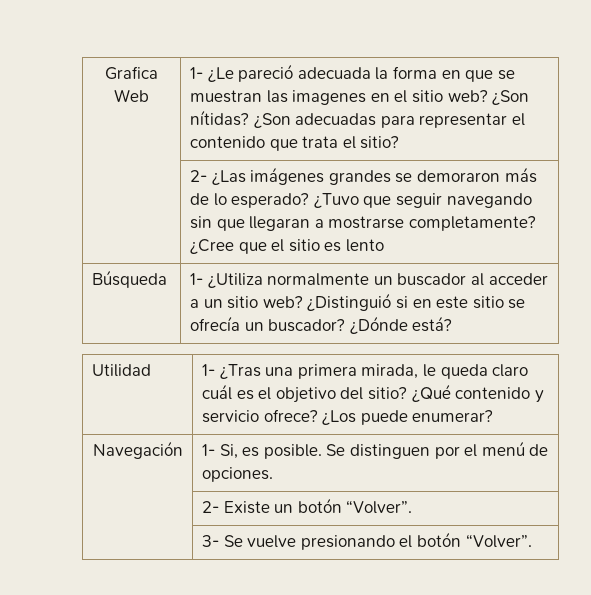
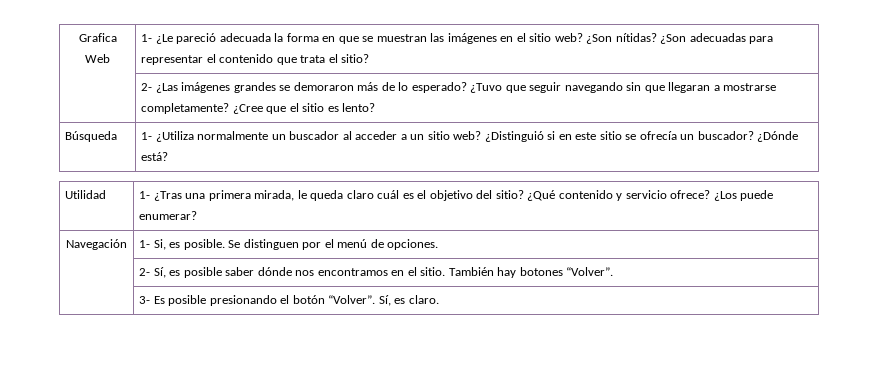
[292,90,367,105] imagenes -> [447,33,497,44] imágenes
[345,239,384,252] lento -> [342,103,376,112] lento?
[223,498,342,514] Existe un botón -> [153,267,563,278] Sí, es posible saber dónde nos encontramos en el sitio. También hay botones
[223,535,297,548] Se vuelve -> [153,295,207,306] Es posible
(532, 541) none -> [378,295,439,306] Sí, es claro.

